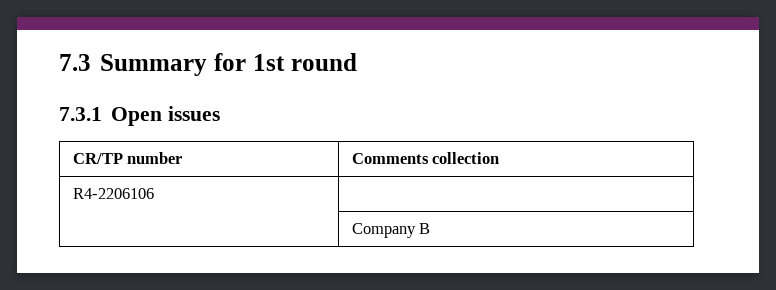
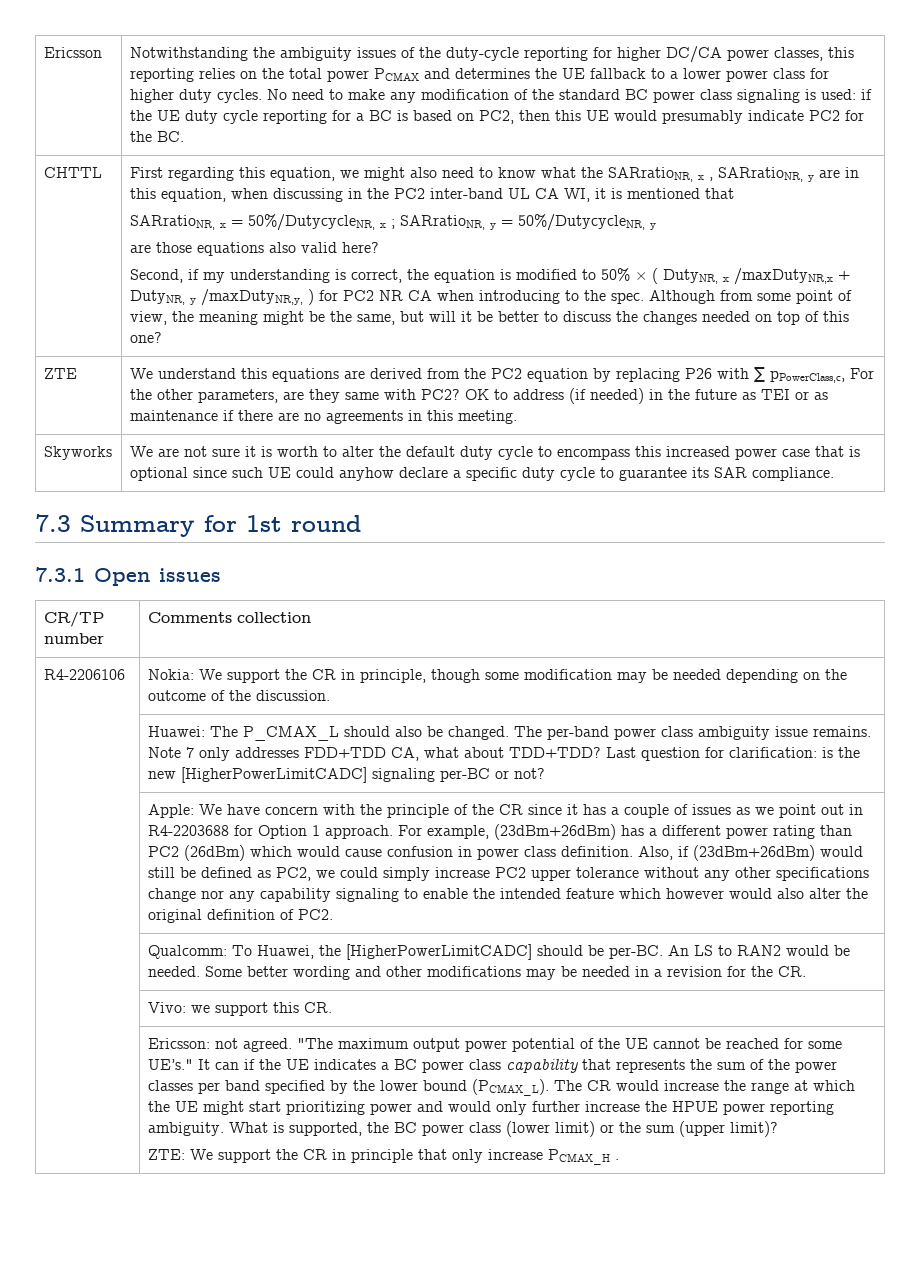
(59, 62) none -> [43,47,102,58] [129,46,854,63] [129,68,829,82] [129,89,872,103] [129,110,864,124] [129,131,184,142] [43,167,102,178] [129,167,859,182] [129,188,734,202] [129,214,656,231] [129,242,379,256] [129,268,850,285] [129,289,852,306] [129,311,849,325] [129,332,162,343] [43,368,77,379] [129,367,874,383] [129,388,828,404] [129,410,517,424] [43,446,112,460] [129,446,860,460] [129,467,834,481] Ericsson | Notwithstanding the ambiguity issues of the duty-cycle reporting for higher DC/CA power classes, this reporting relies on the total power PCMAX and determines the UE fallback to a lower power class for higher duty cycles. No need to make any modification of the standard BC power class signaling is used: if the UE duty cycle reporting for a BC is based on PC2, then this UE would presumably indicate PC2 for the BC. // CHTTL | First regarding this equation, we might also need to know what the SARratioNR, x , SARratioNR, y are in this equation, when discussing in the PC2 inter-band UL CA WI, it is mentioned that // SARratioNR, x = 50%/DutycycleNR, x ; SARratioNR, y = 50%/DutycycleNR, y // are those equations also valid here? // Second, if my understanding is correct, the equation is modified to 50% × ( DutyNR, x /maxDutyNR,x + DutyNR, y /maxDutyNR,y, ) for PC2 NR CA when introducing to the spec. Although from some point of view, the meaning might be the same, but will it be better to discuss the changes needed on top of this one? // ZTE | We understand this equations are derived from the PC2 equation by replacing P26 with ∑ pPowerClass,c, For the other parameters, are they same with PC2? OK to address (if needed) in the future as TEI or as maintenance if there are no agreements in this meeting. // Skyworks | We are not sure it is worth to alter the default duty cycle to encompass this increased power case that is optional since such UE could anyhow declare a specific duty cycle to guarantee its SAR compliance. //
[351,223,431,238] // | Company B -> [147,669,847,683] [147,690,330,701] [147,726,871,741] [147,747,860,761] [147,767,545,783] [147,804,863,818] [147,824,852,840] [147,845,863,861] [147,867,869,881] [147,888,868,902] [147,909,333,923] [147,944,850,960] [147,966,806,980] [147,1002,332,1016] [147,1038,842,1052] [147,1059,837,1073] [147,1079,855,1096] [147,1101,834,1115] [147,1121,778,1137] [147,1149,619,1165] Nokia: We support the CR in principle, though some modification may be needed depending on the outcome of the discussion. // | Huawei: The P_CMAX_L should also be changed. The per-band power class ambiguity issue remains. Note 7 only addresses FDD+TDD CA, what about TDD+TDD? Last question for clarification: is the new [HigherPowerLimitCADC] signaling per-BC or not? // | Apple: We have concern with the principle of the CR since it has a couple of issues as we point out in R4-2203688 for Option 1 approach. For example, (23dBm+26dBm) has a different power rating than PC2 (26dBm) which would cause confusion in power class definition. Also, if (23dBm+26dBm) would still be defined as PC2, we could simply increase PC2 upper tolerance without any other specifications change nor any capability signaling to enable the intended feature which however would also alter the original definition of PC2. // | Qualcomm: To Huawei, the [HigherPowerLimitCADC] should be per-BC. An LS to RAN2 would be needed. Some better wording and other modifications may be needed in a revision for the CR. // | Vivo: we support this CR. // | Ericsson: not agreed. "The maximum output power potential of the UE cannot be reached for some UE’s." It can if the UE indicates a BC power class capability that represents the sum of the power classes per band specified by the lower bound (PCMAX_L). The CR would increase the range at which the UE might start prioritizing power and would only further increase the HPUE power reporting ambiguity. What is supported, the BC power class (lower limit) or the sum (upper limit)? // ZTE: We support the CR in principle that only increase PCMAX_H .

